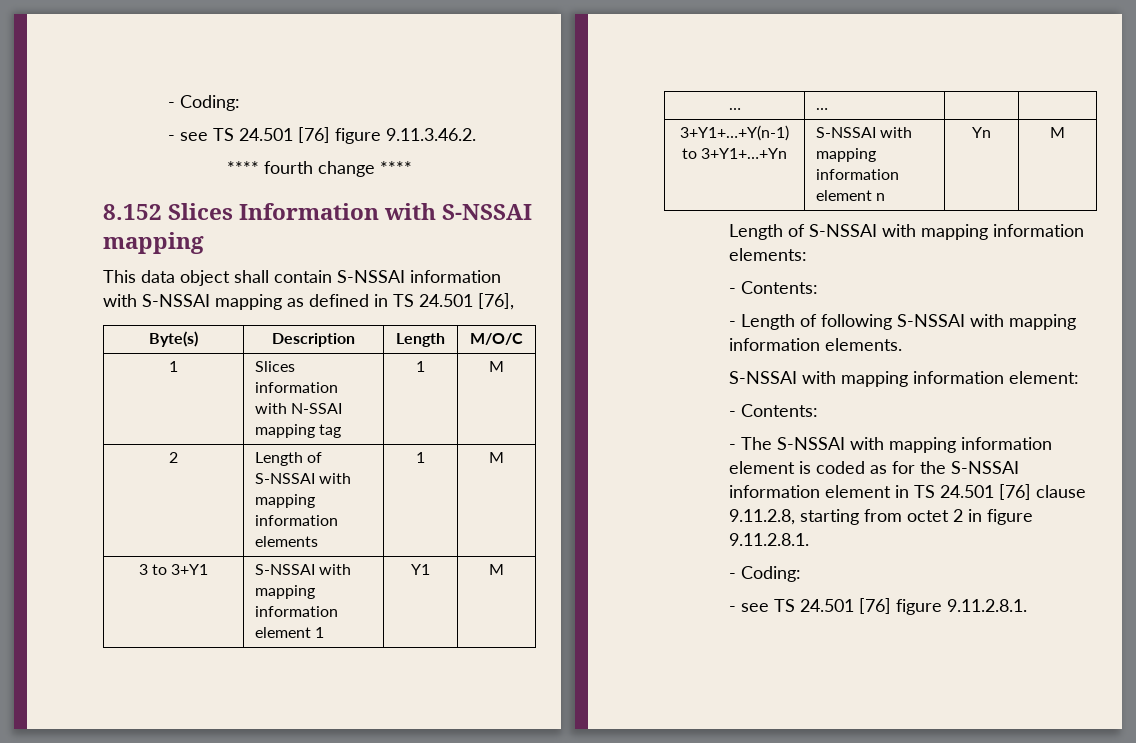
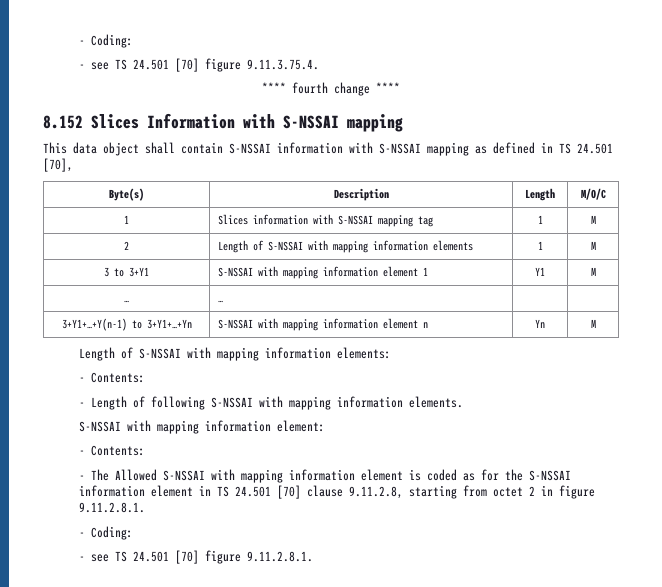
[168,95,241,111] [168,127,477,144] - Coding: // - see TS 24.501 [76] figure 9.11.3.46.2. -> [79,34,134,48] [79,58,320,72] - Coding: // - see TS 24.501 [70] figure 9.11.3.75.4.
[478,293,514,310] [76], -> [43,158,73,172] [70],
[291,403,343,414] N-SSAI -> [338,215,374,225] S-NSSAI
(773, 443) none -> [115,469,158,481] Allowed
[999,484,1032,500] [76] -> [277,485,302,499] [70]
[859,598,892,614] [76] -> [175,550,200,564] [70]

